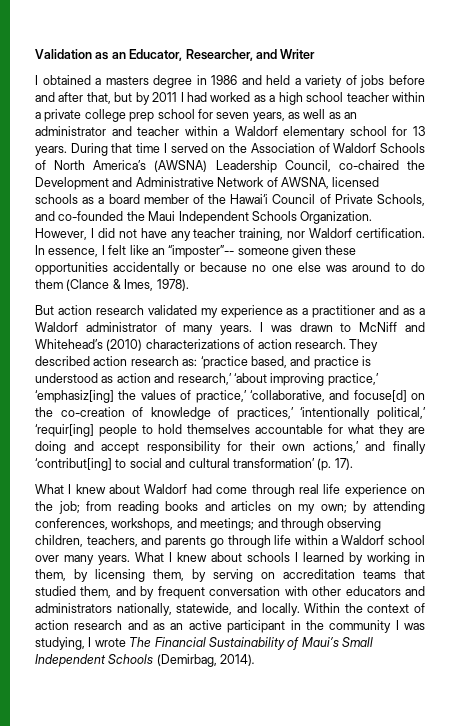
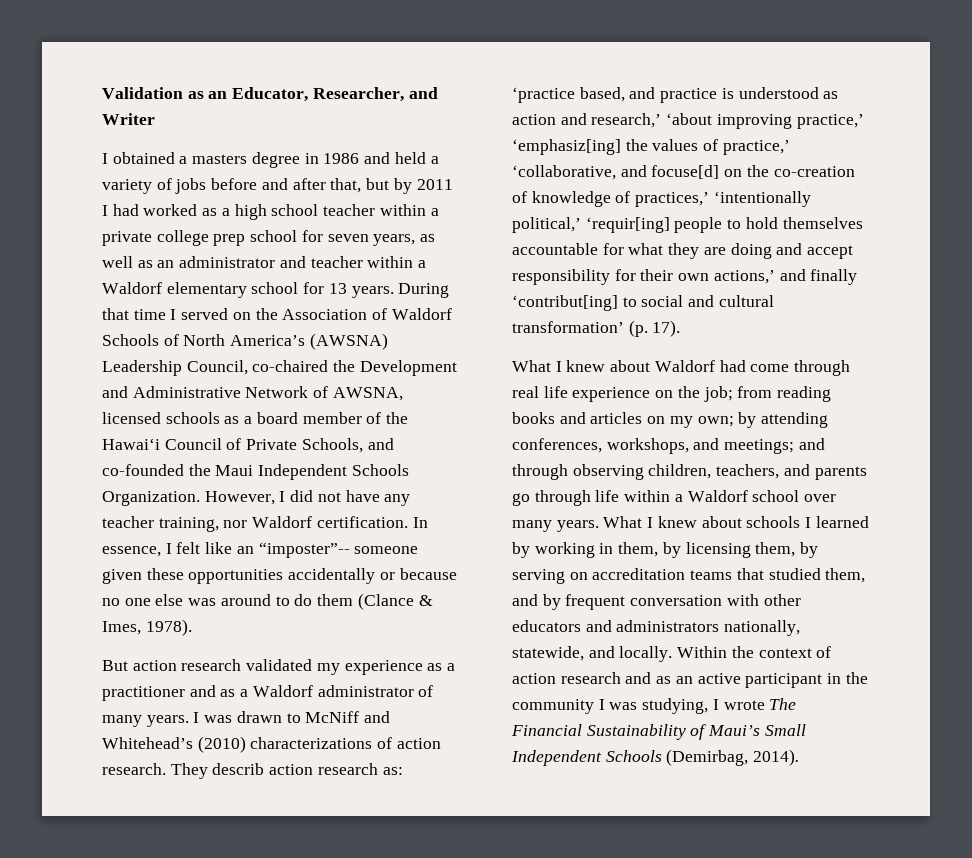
[35,356,90,366] described -> [212,763,265,775] describ

